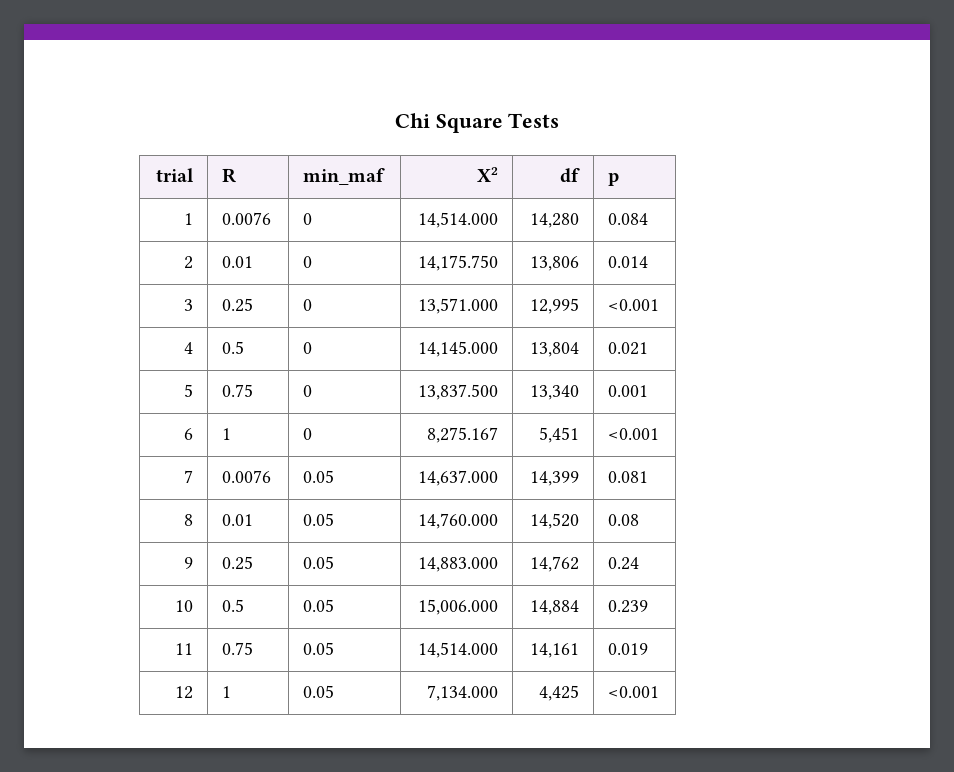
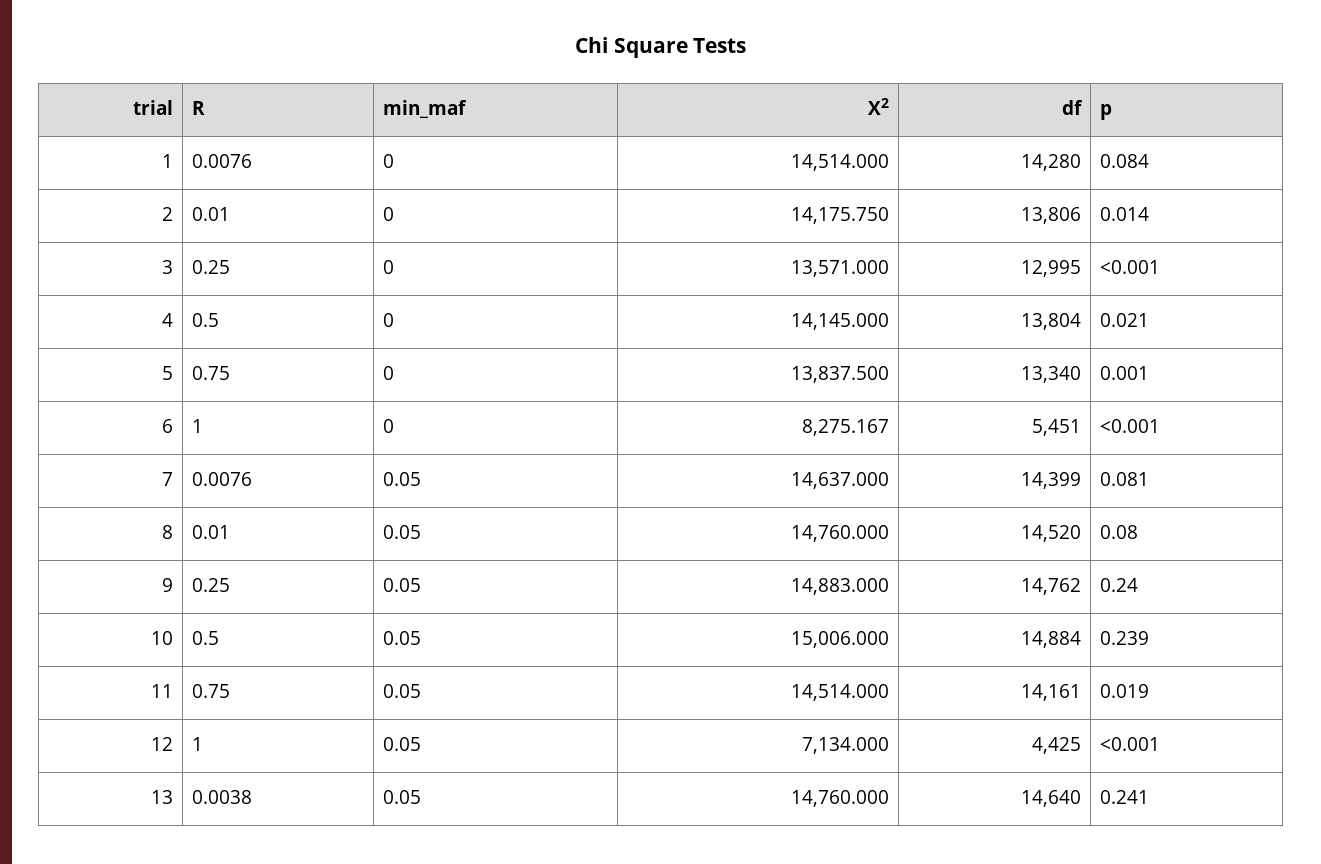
(660, 692) none -> [150,790,173,804] [192,790,253,804] [383,790,422,804] [790,790,889,807] [1020,790,1081,807] [1100,790,1150,804] // 13 | 0.0038 | 0.05 | 14,760.000 | 14,640 | 0.241

